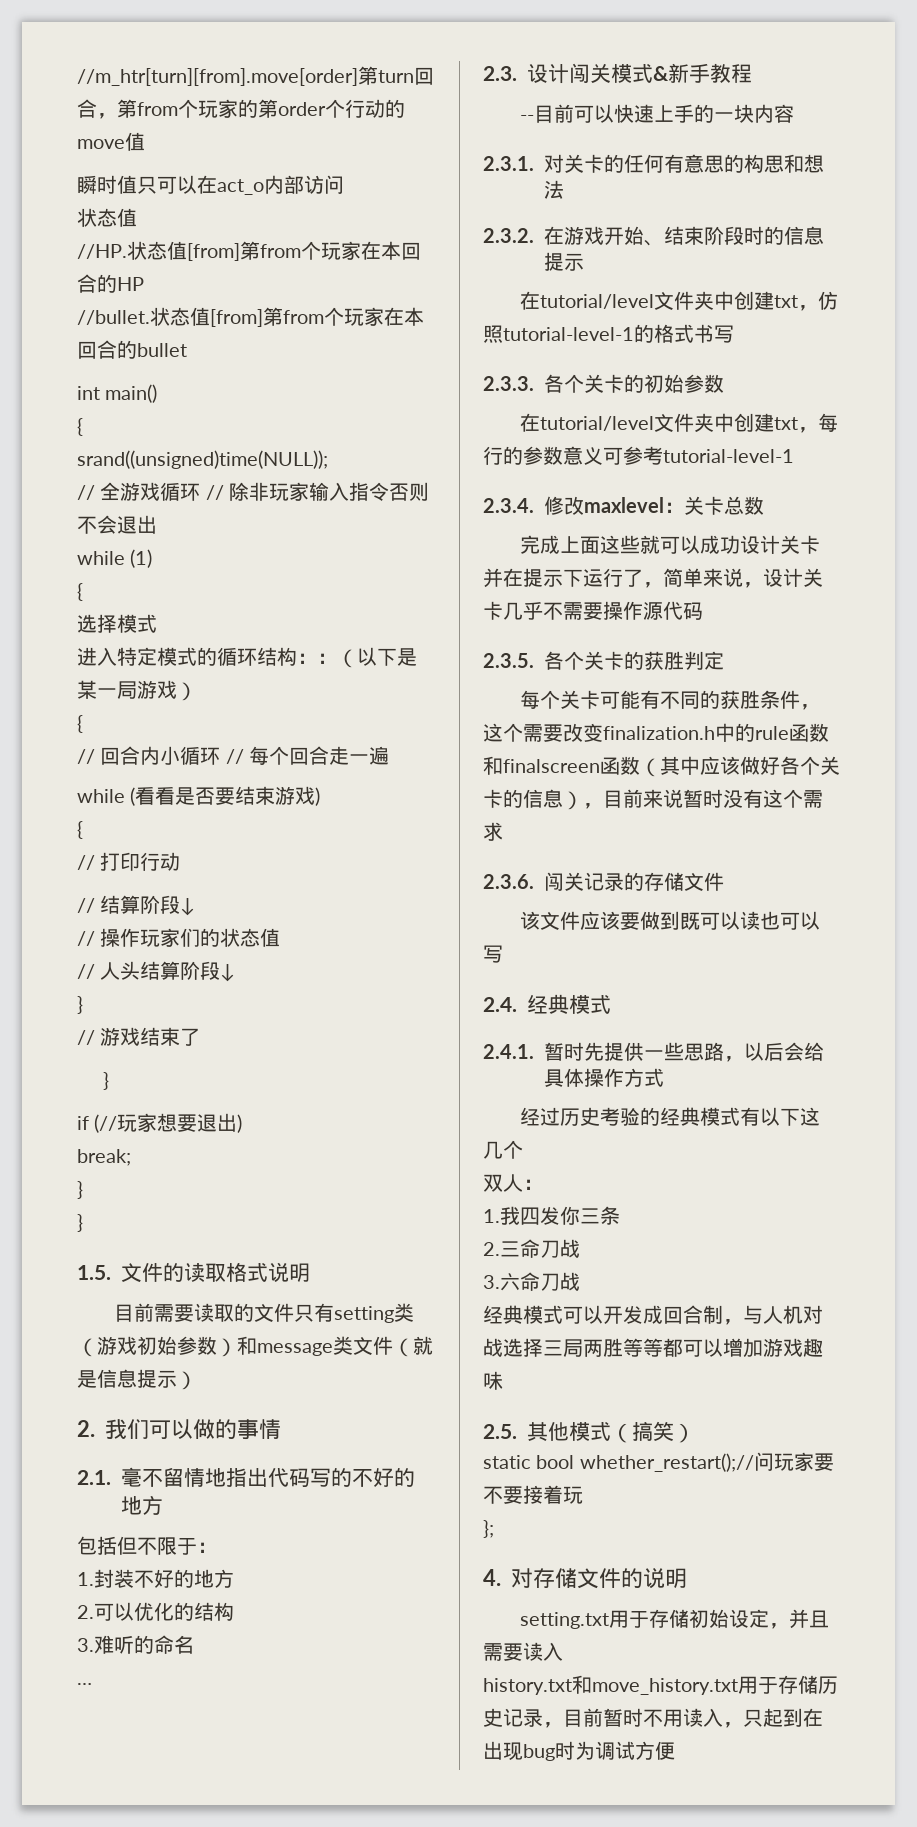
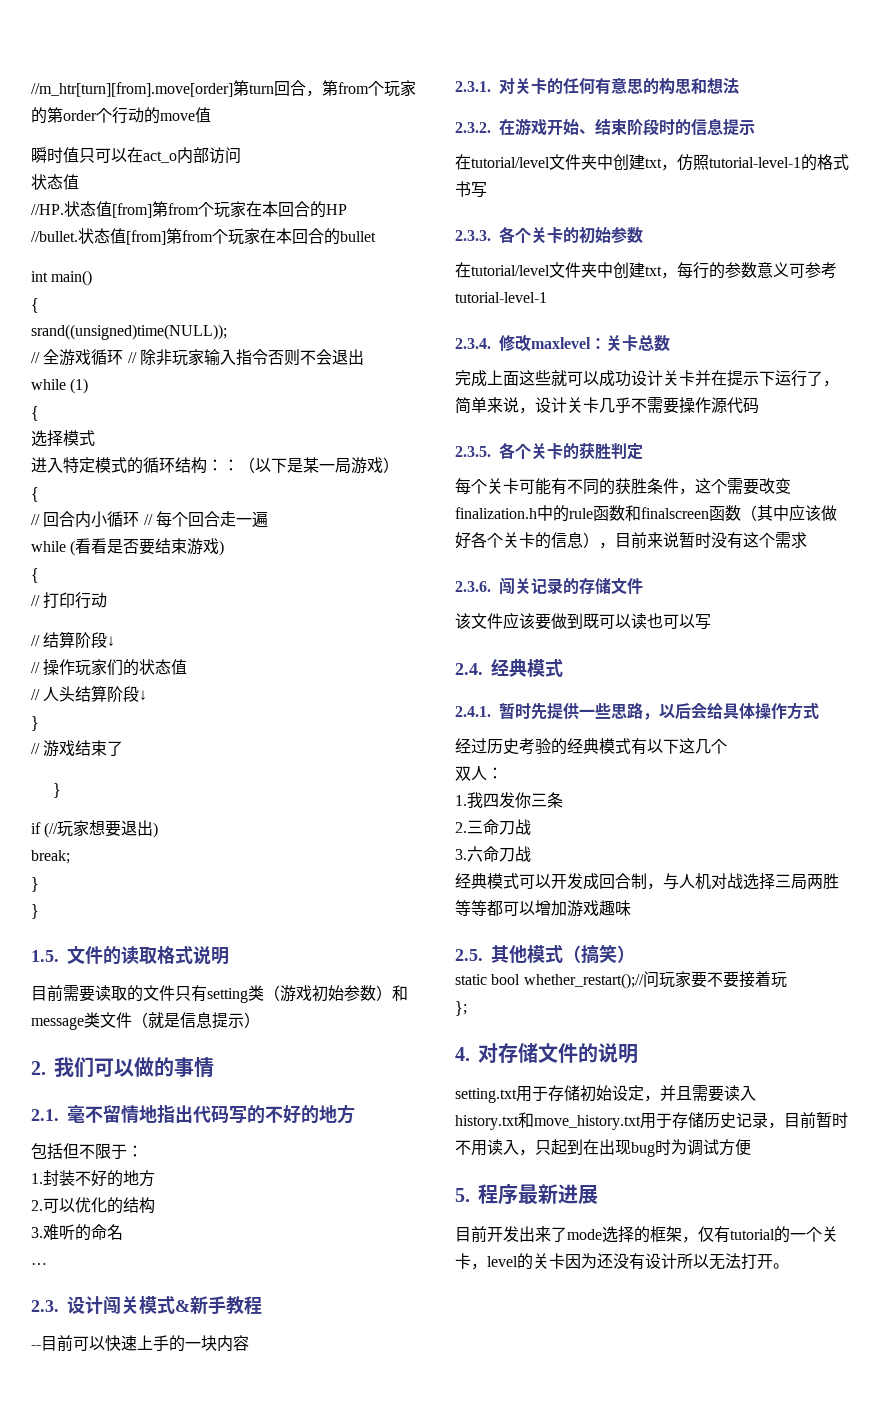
(675, 1750) none -> [455,1184,598,1205] [455,1226,838,1243] [455,1253,789,1270] // 5.程序最新进展 // 目前开发出来了mode选择的框架，仅有tutorial的一个关卡，level的关卡因为还没有设计所以无法打开。

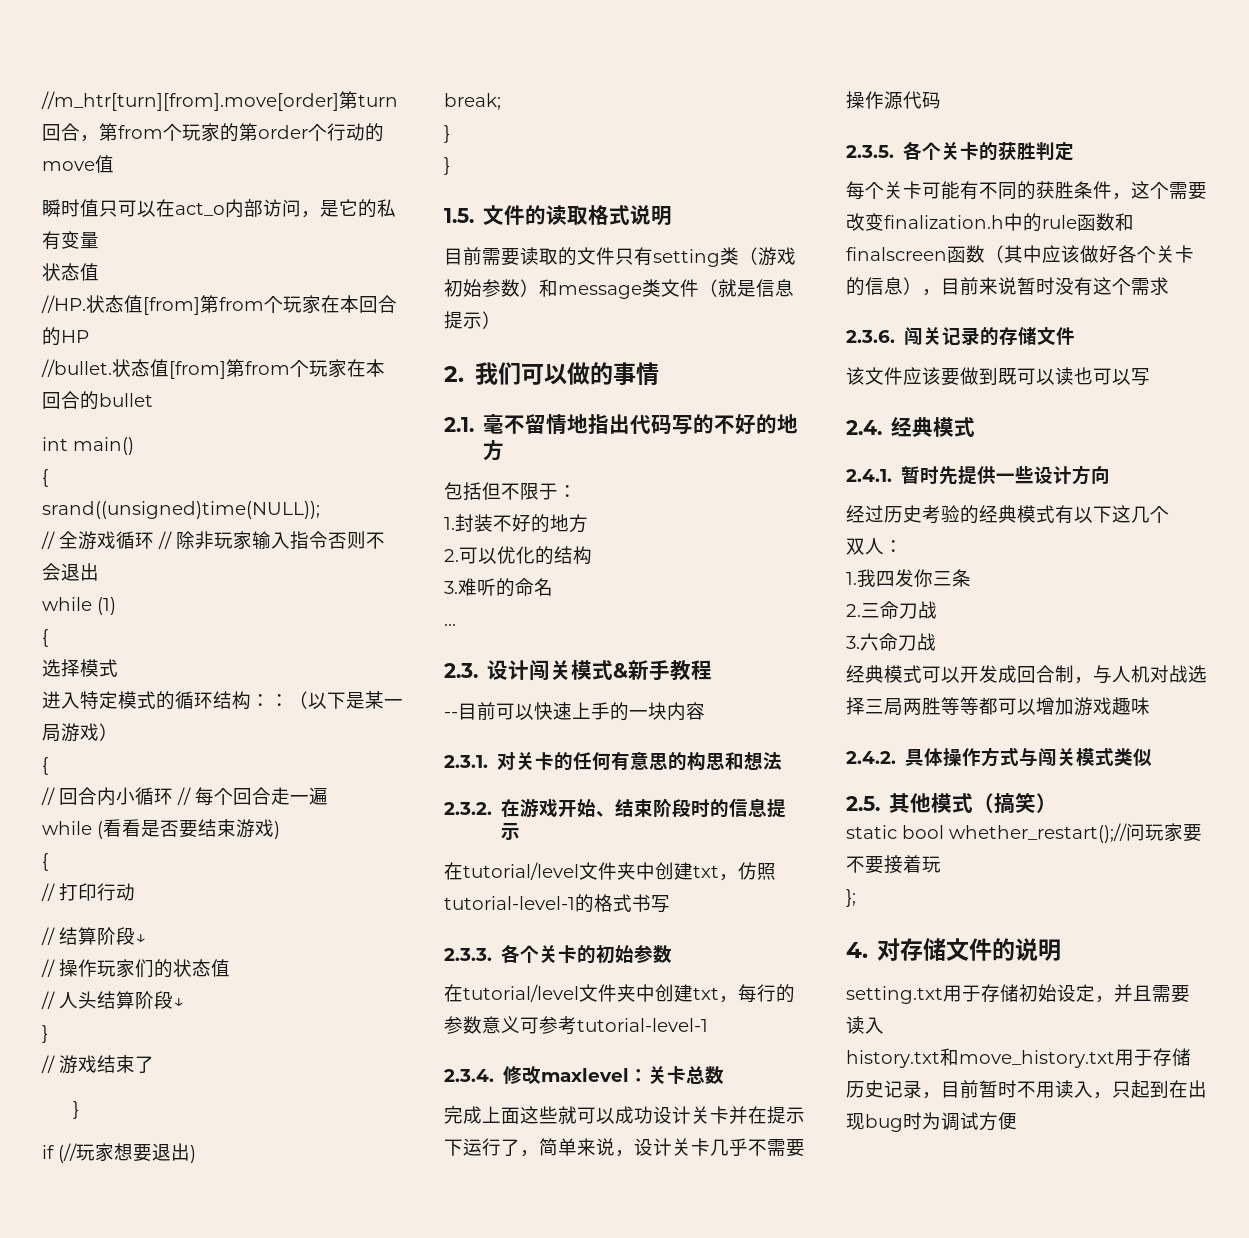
(241, 155) none -> [301,199,396,218] [42,231,99,250] ，是它的私有变量
[611,702,819,720] 思路，以后会给具体操作方式 -> [1034,465,1111,485] 设计方向
(631, 908) none -> [846,747,1153,767] // 2.4.2.具体操作方式与闯关模式类似
[455,1184,598,1205] [455,1226,838,1243] [455,1253,789,1270] // 5.程序最新进展 // 目前开发出来了mode选择的框架，仅有tutorial的一个关卡，level的关卡因为还没有设计所以无法打开。 -> (1017, 1121) none

